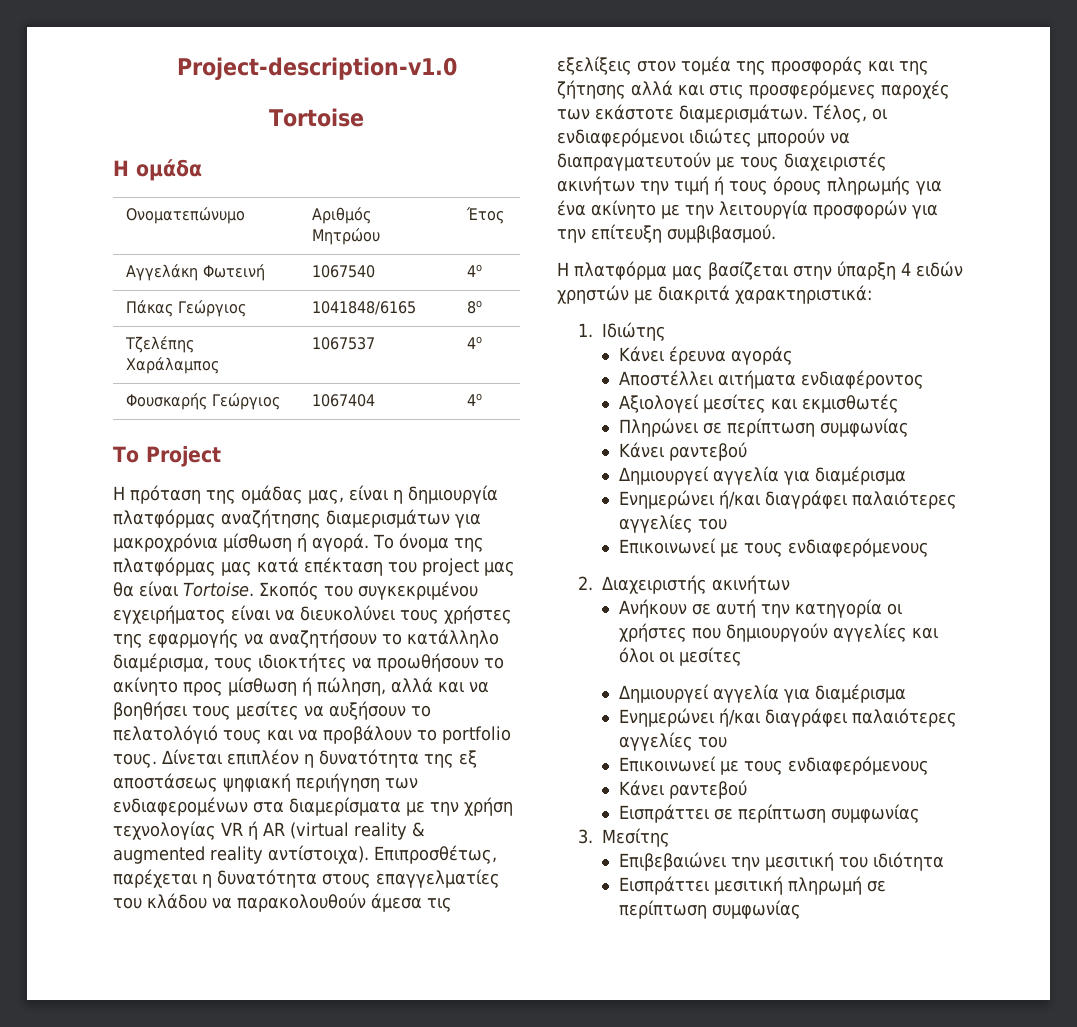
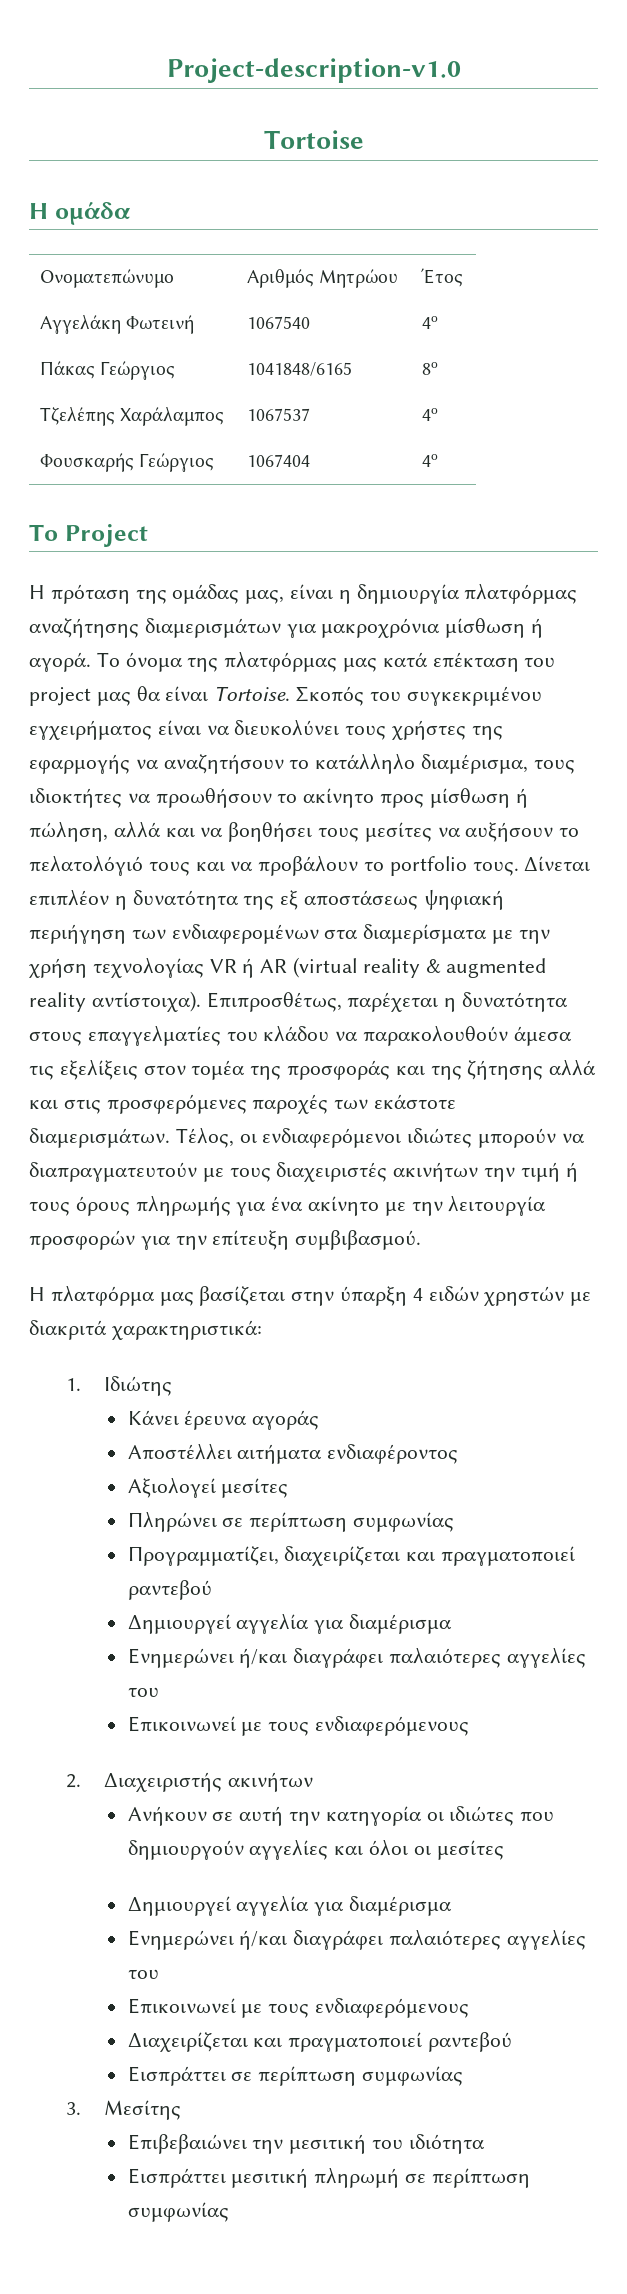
[770,394,899,413] και εκμισθωτές -> (289, 1488) none
[618,442,664,458] Κάνει -> [127,1546,575,1566] Προγραμματίζει, διαχειρίζεται και πραγματοποιεί
[618,623,687,642] χρήστες -> [449,1806,515,1826] ιδιώτες
[618,780,664,796] Κάνει -> [127,2032,423,2052] Διαχειρίζεται και πραγματοποιεί

